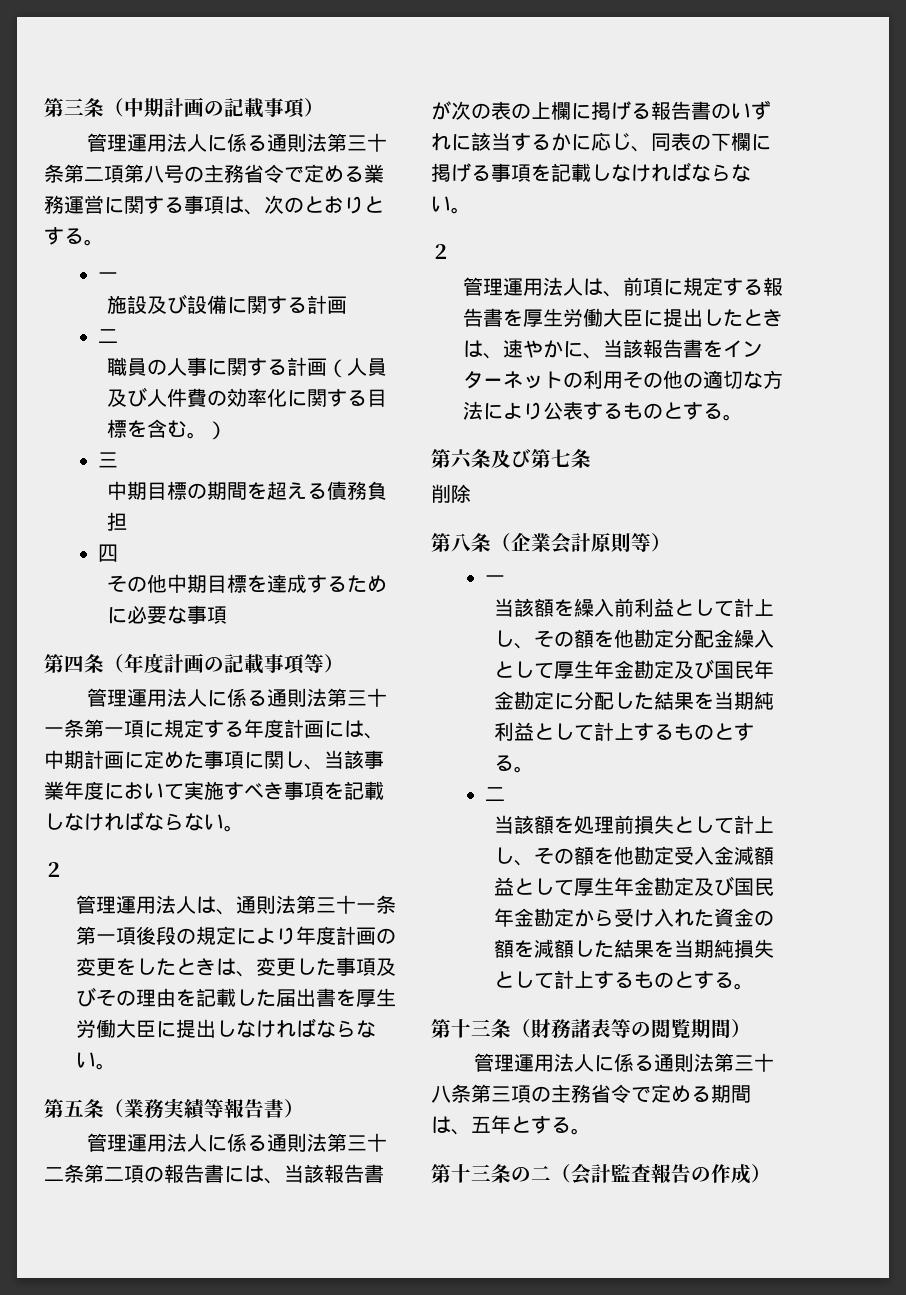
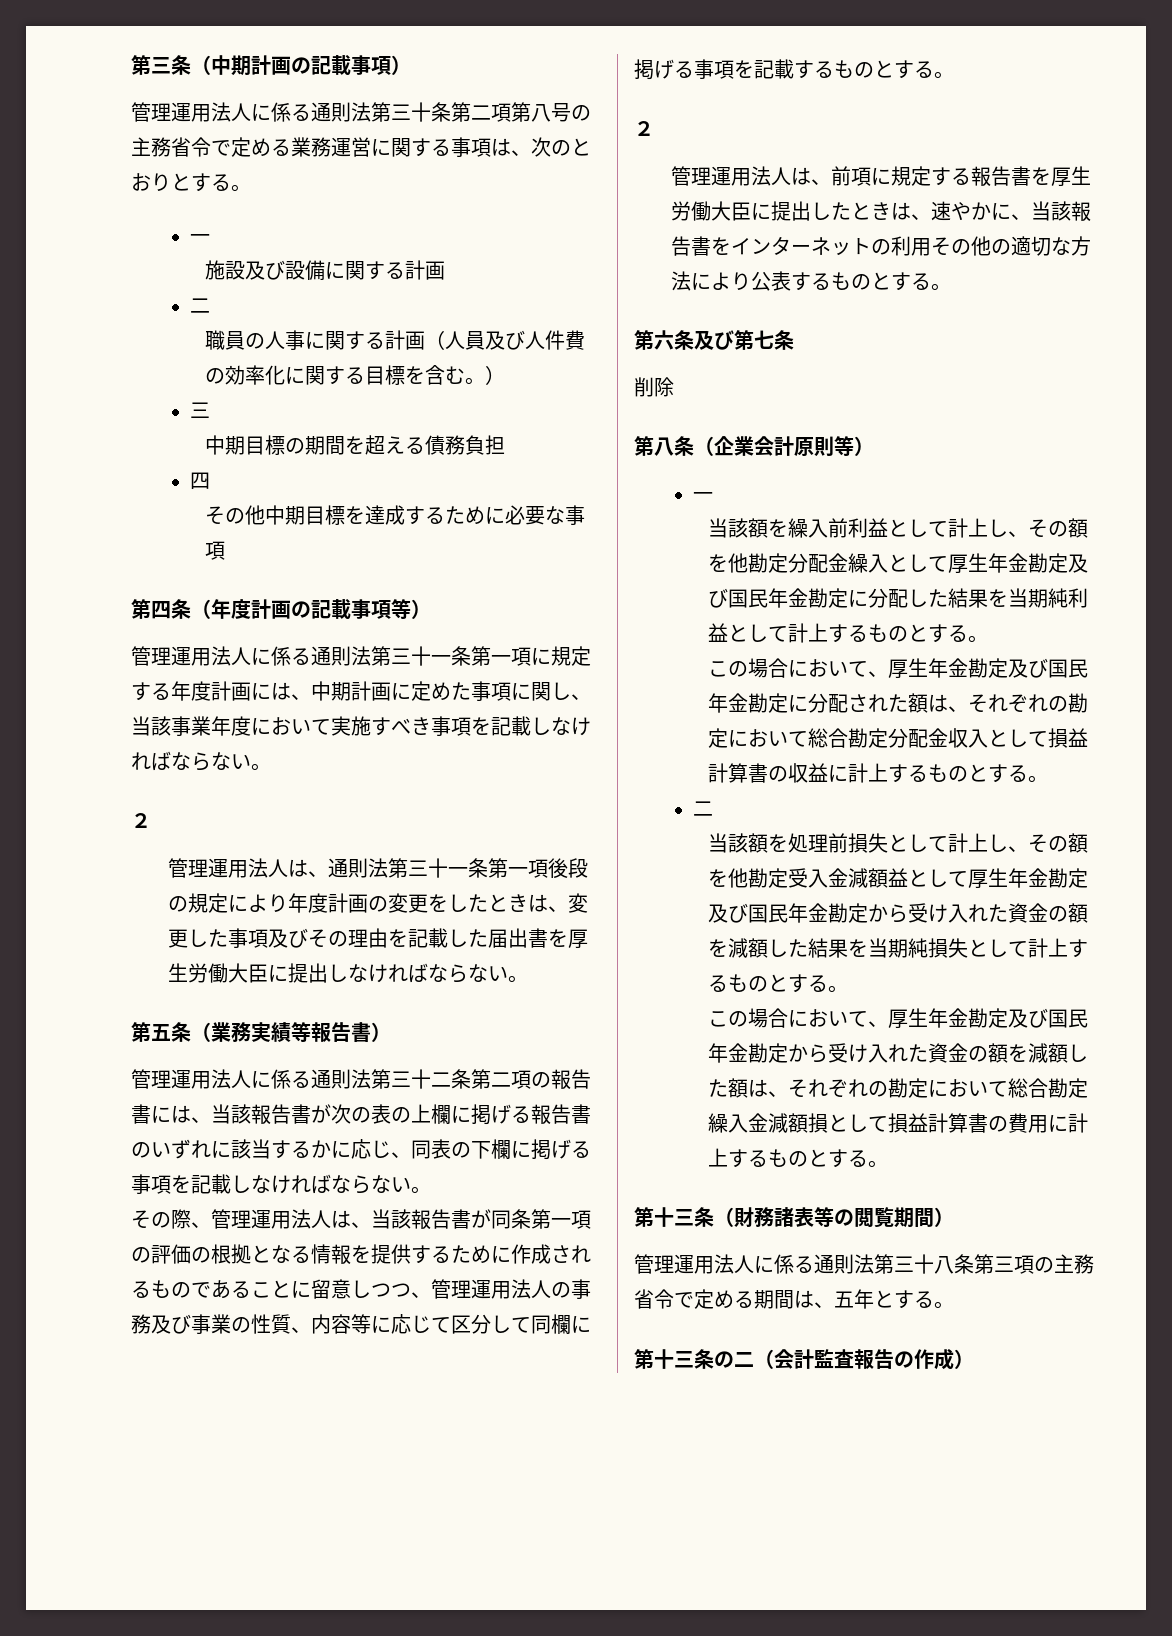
(471, 210) none -> [131,1209,591,1230] [131,1244,591,1265] [131,1279,591,1299] [131,1314,591,1334] [634,59,954,80] // その際、管理運用法人は、当該報告書が同条第一項の評価の根拠となる情報を提供するために作成されるものであることに留意しつつ、管理運用法人の事務及び事業の性質、内容等に応じて区分して同欄に掲げる事項を記載するものとする。
(535, 769) none -> [707,658,1088,678] [707,693,1088,713] [707,728,1088,748] [707,763,1048,783] // この場合において、厚生年金勘定及び国民年金勘定に分配された額は、それぞれの勘定において総合勘定分配金収入として損益計算書の収益に計上するものとする。
(755, 986) none -> [707,1008,1088,1028] [707,1043,1088,1063] [707,1078,1088,1098] [707,1113,1088,1133] [707,1148,888,1168] // この場合において、厚生年金勘定及び国民年金勘定から受け入れた資金の額を減額した額は、それぞれの勘定において総合勘定繰入金減額損として損益計算書の費用に計上するものとする。

